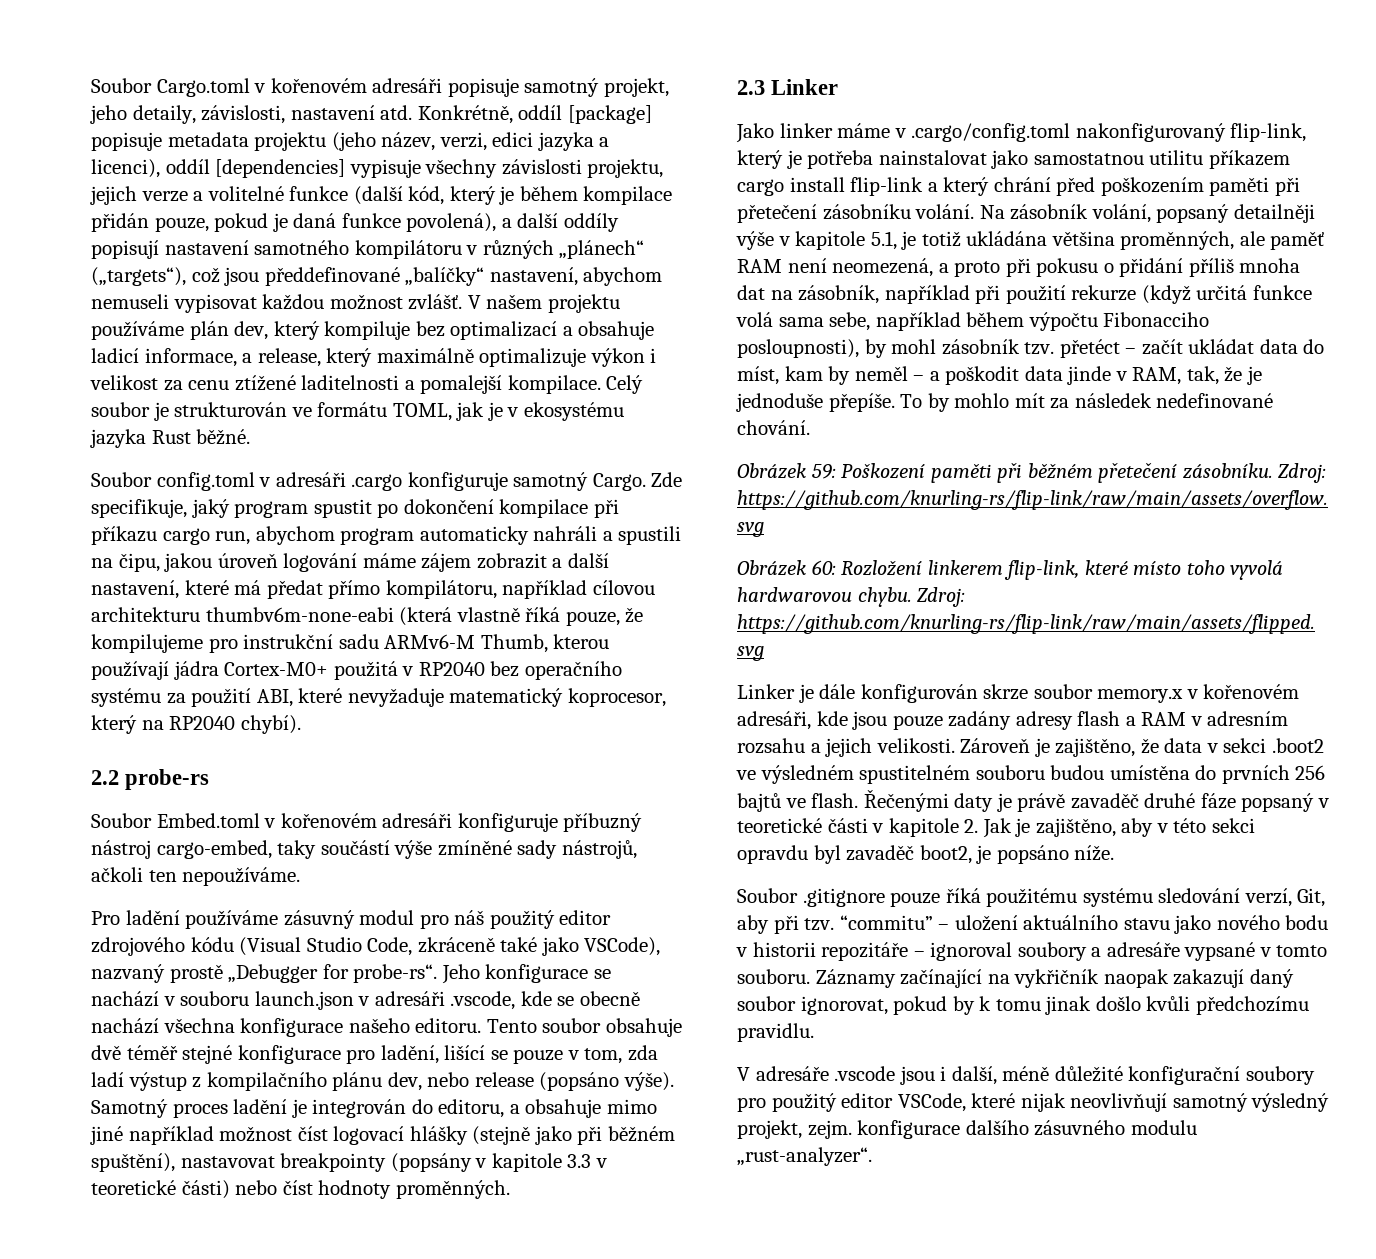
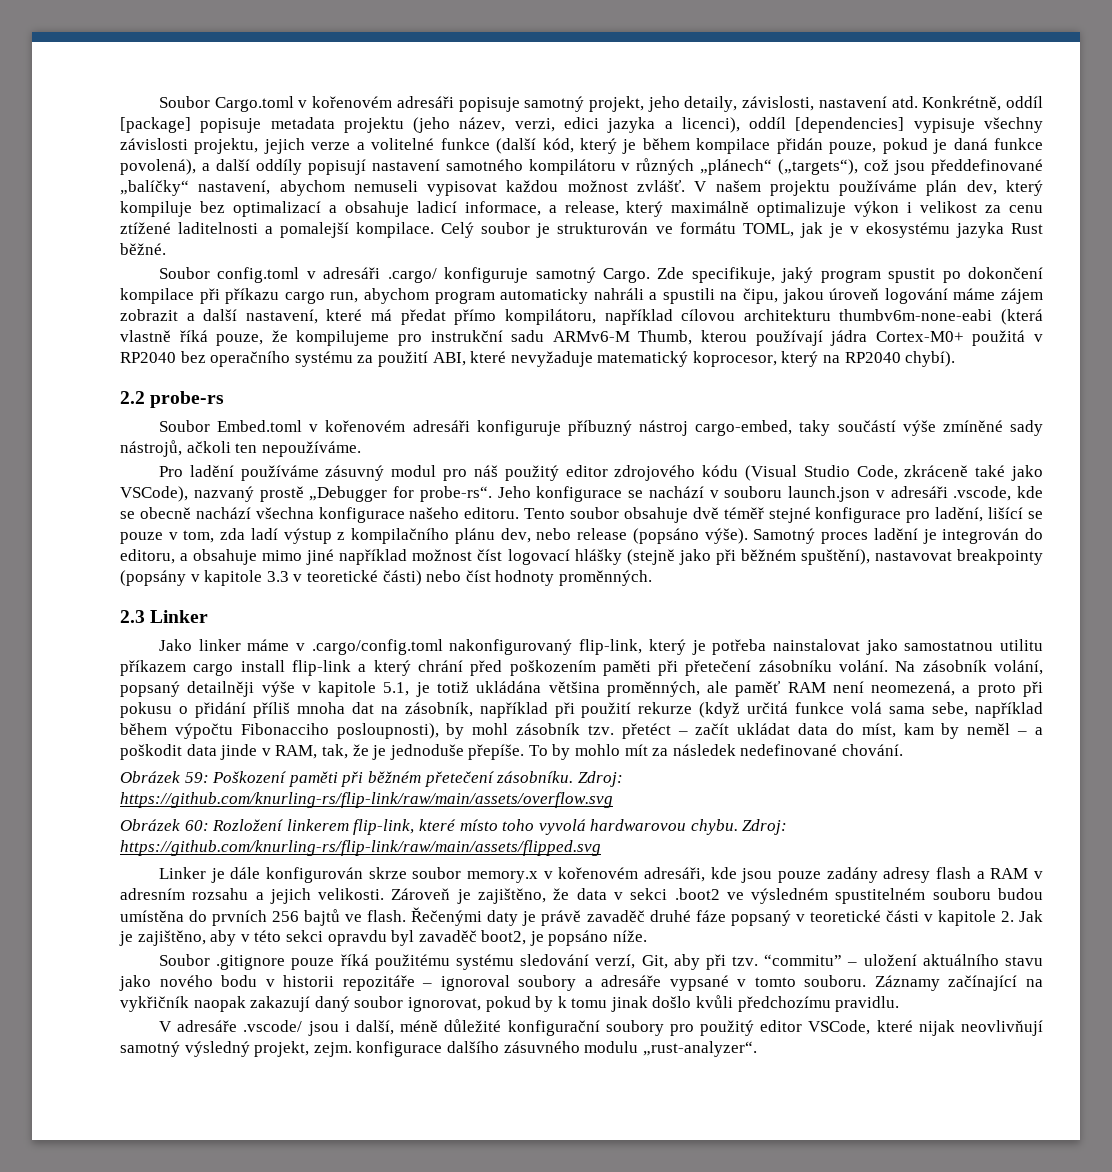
[351,474,403,491] .cargo -> [387,268,437,283] .cargo/
[834,1066,896,1081] .vscode -> [243,1020,303,1032] .vscode/

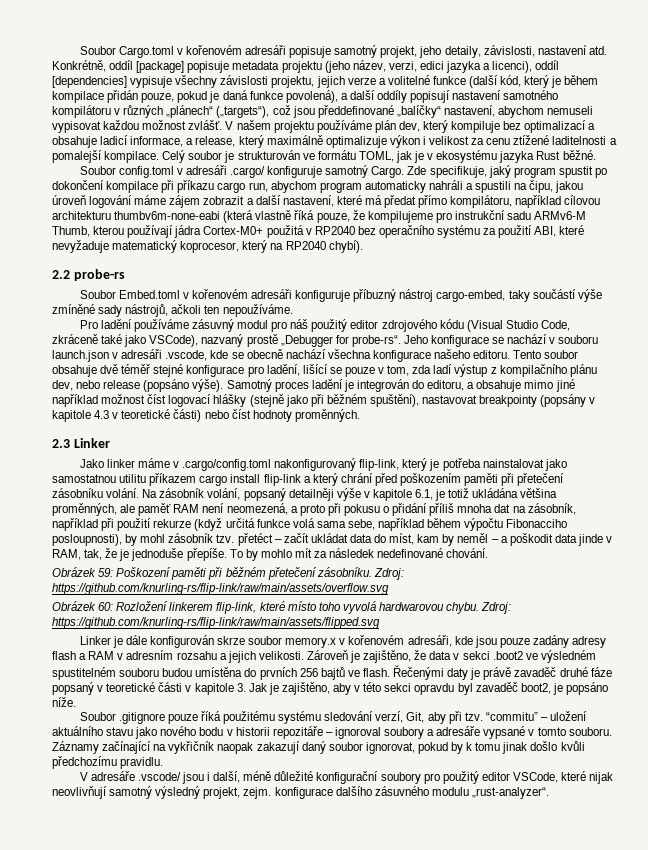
[266,571,289,582] 3.3 -> [94,410,110,419] 4.3
[383,682,410,696] 5.1, -> [415,489,434,500] 6.1,
[1000,911,1014,922] 2. -> [236,683,246,692] 3.

